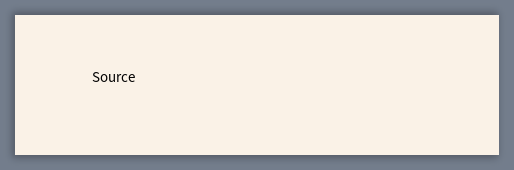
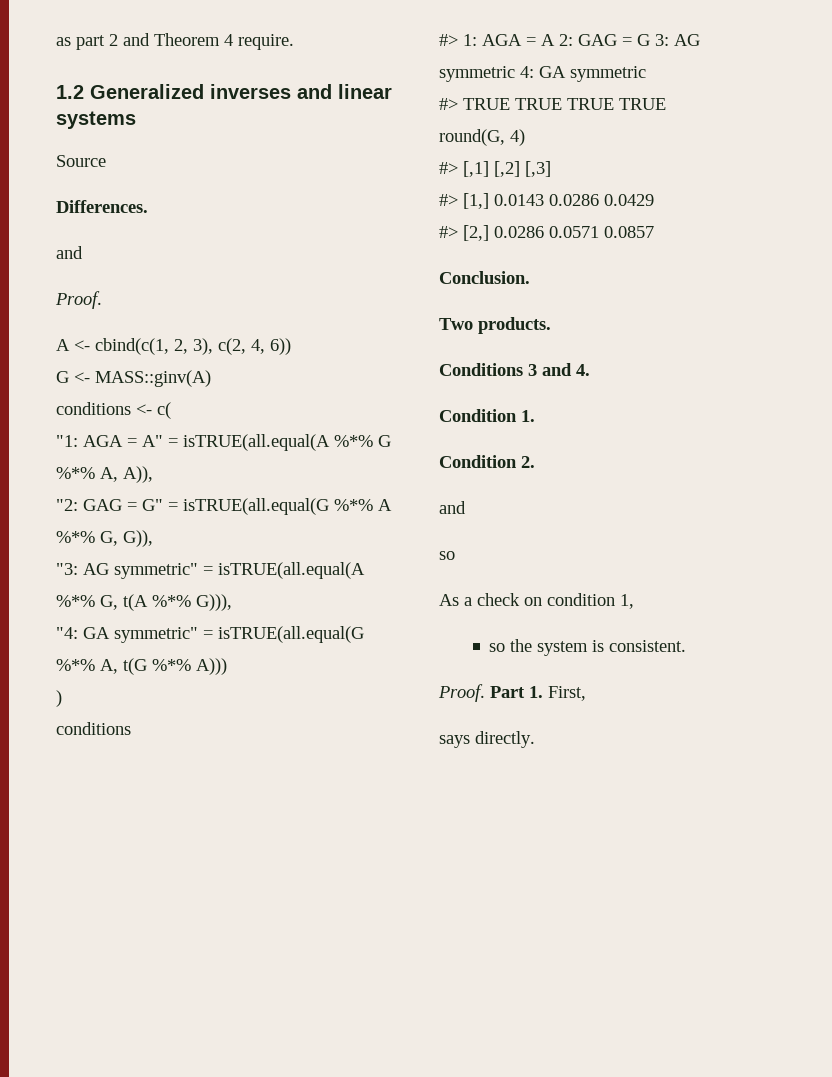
[92,72,135,82] Source -> [56,33,294,50] [56,84,392,99] [56,111,136,129] [56,155,106,167] [56,200,148,213] [56,246,83,259] [55,291,102,309] [56,338,291,355] [56,370,211,387] [56,402,171,419] [56,434,391,451] [56,466,153,483] [56,498,392,515] [56,530,153,547] [56,562,365,579] [56,594,232,611] [56,626,364,643] [56,658,227,675] [56,690,62,707] [56,722,131,735] [439,34,700,46] [439,66,646,82] [439,98,666,110] [439,129,525,146] [439,161,551,177] [439,193,654,209] [439,225,654,241] [439,271,530,284] [439,317,551,334] [439,363,590,376] [439,409,535,422] [439,455,535,468] [439,501,466,514] [439,551,455,560] [439,593,634,609] [489,639,687,656] [438,684,586,702] [439,731,535,748] as part 2 and Theorem 4 require. // 1.2 Generalized inverses and linear systems // Source // Differences. // and // Proof. // A <- cbind(c(1, 2, 3), c(2, 4, 6)) // G <- MASS::ginv(A) // conditions <- c( // "1: AGA = A" = isTRUE(all.equal(A %*% G %*% A, A)), // "2: GAG = G" = isTRUE(all.equal(G %*% A %*% G, G)), // "3: AG symmetric" = isTRUE(all.equal(A %*% G, t(A %*% G))), // "4: GA symmetric" = isTRUE(all.equal(G %*% A, t(G %*% A))) // ) // conditions // #> 1: AGA = A 2: GAG = G 3: AG symmetric 4: GA symmetric // #> TRUE TRUE TRUE TRUE // round(G, 4) // #> [,1] [,2] [,3] // #> [1,] 0.0143 0.0286 0.0429 // #> [2,] 0.0286 0.0571 0.0857 // Conclusion. // Two products. // Conditions 3 and 4. // Condition 1. // Condition 2. // and // so // As a check on condition 1, // so the system is consistent. // Proof. Part 1. First, // says directly.

